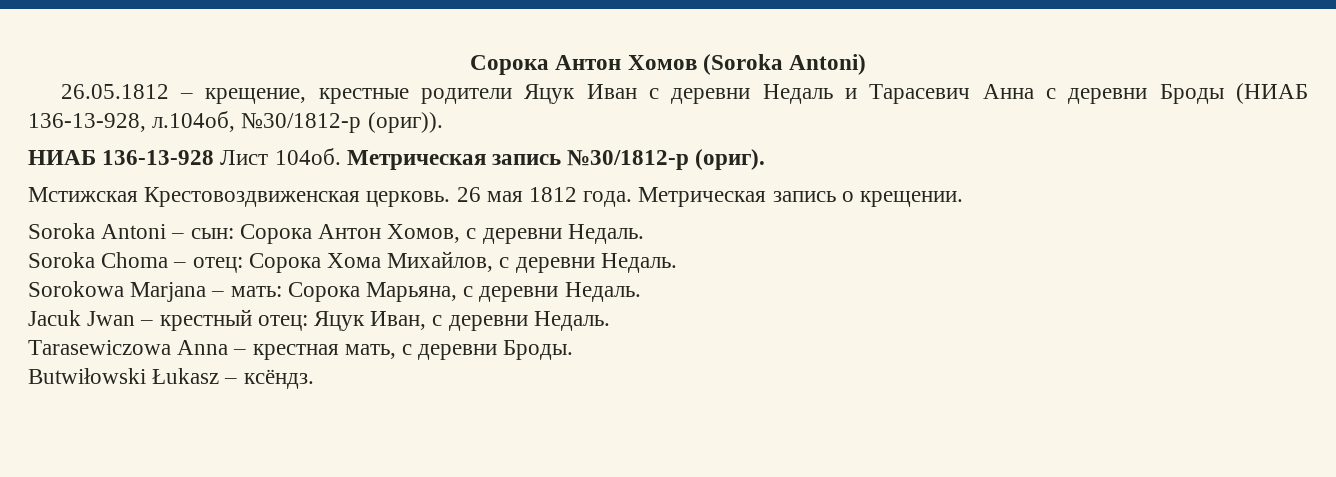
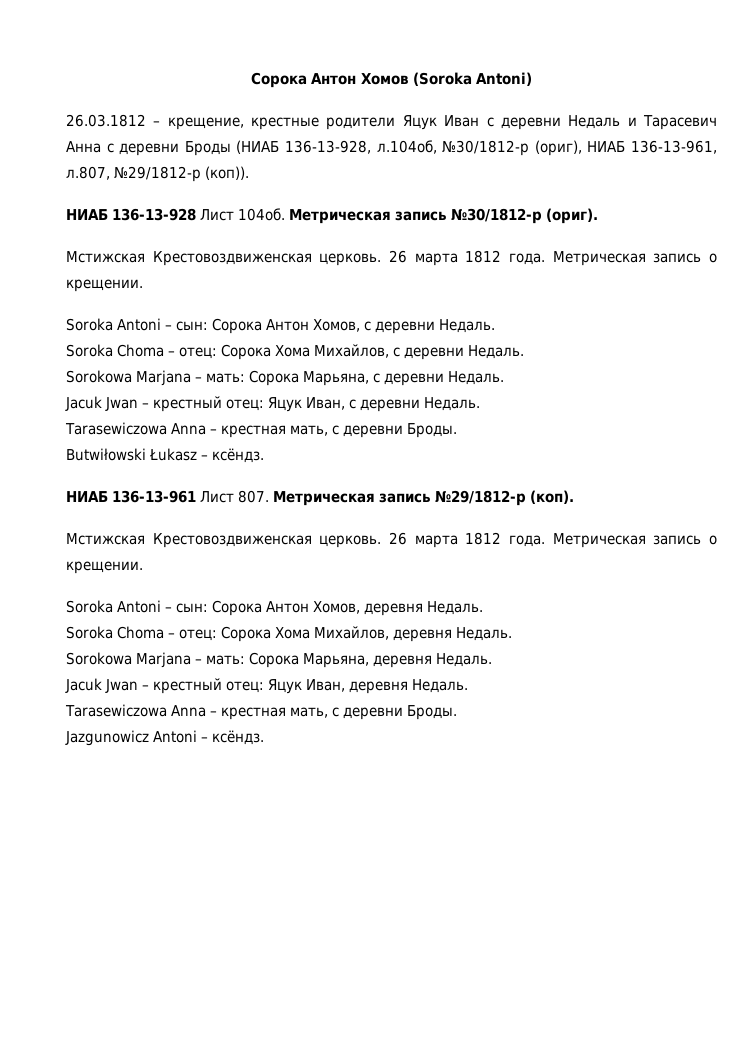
[60,84,169,99] 26.05.1812 -> [66,114,146,127] 26.03.1812
[367,112,443,133] (ориг)). -> [534,140,718,156] [66,166,250,182] (ориг), НИАБ 136-13-961, л.807, №29/1812-р (коп)).
[486,191,523,202] мая -> [414,253,458,266] марта
(314, 379) none -> [66,490,575,506] [66,532,717,548] [66,561,143,574] [66,600,484,616] [66,626,513,642] [66,652,493,668] [65,678,469,694] [65,704,458,720] [65,730,265,746] // НИАБ 136-13-961 Лист 807. Метрическая запись №29/1812-р (коп). // Мстижская Крестовоздвиженская церковь. 26 марта 1812 года. Метрическая запись о крещении. // Soroka Antoni – сын: Сорока Антон Хомов, деревня Недаль. // Soroka Choma – отец: Сорока Хома Михайлов, деревня Недаль. // Sorokowa Marjana – мать: Сорока Марьяна, деревня Недаль. // Jacuk Jwan – крестный отец: Яцук Иван, деревня Недаль. // Tarasewiczowa Anna – крестная мать, с деревни Броды. // Jazgunowicz Antoni – ксёндз.

